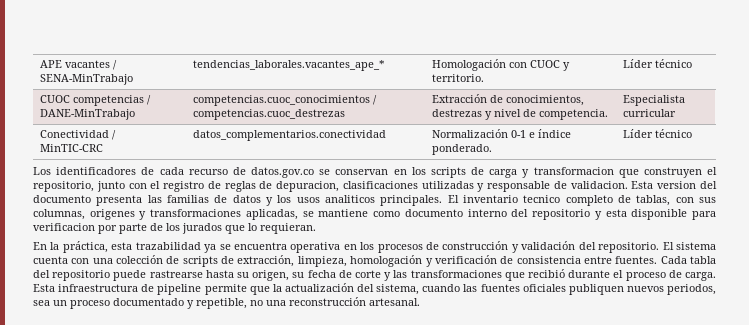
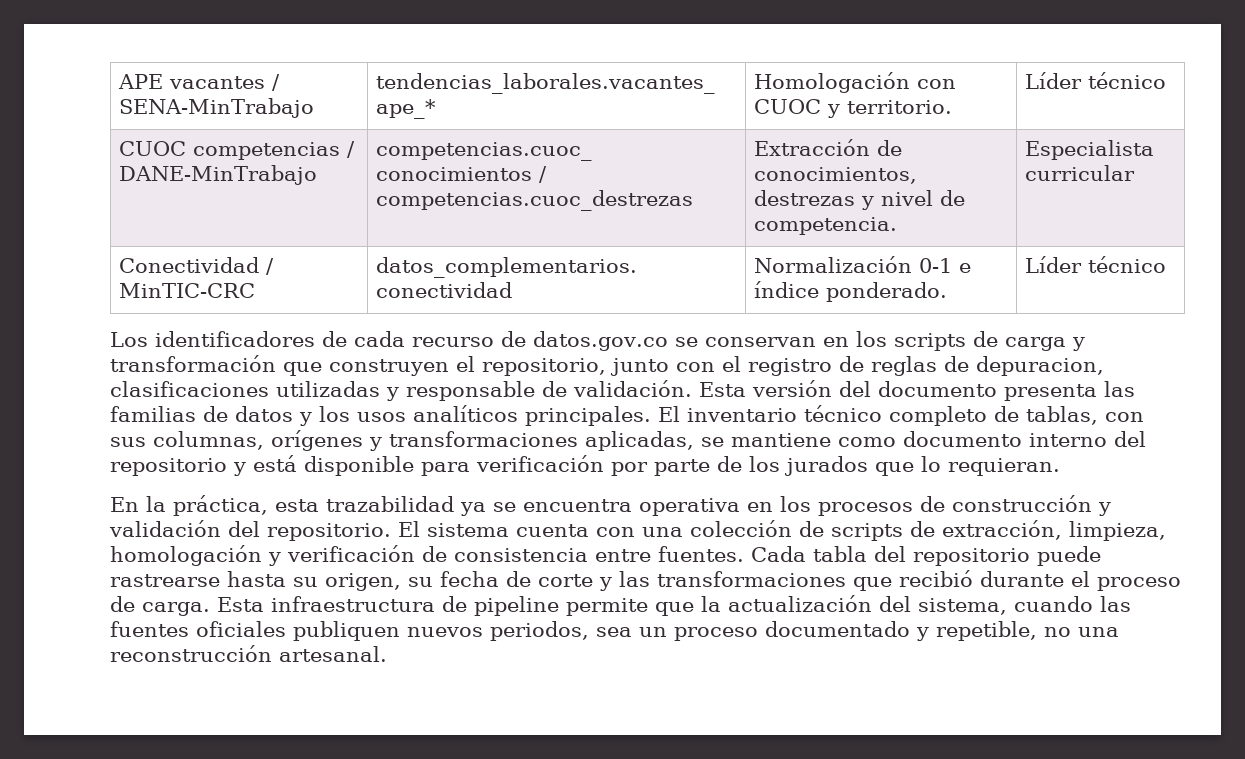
[533,167,614,175] transformacion -> [110,355,276,372] transformación
[570,181,697,189] validacion. Esta version -> [573,380,832,397] validación. Esta versión
[325,195,375,203] analiticos -> [413,405,518,422] analíticos
[523,195,561,203] tecnico -> [804,405,882,422] técnico
[89,209,135,220] origenes -> [271,430,363,451] orígenes
[605,209,627,217] esta -> [253,455,297,472] está
[33,223,95,231] verificacion -> [476,455,604,472] verificación

